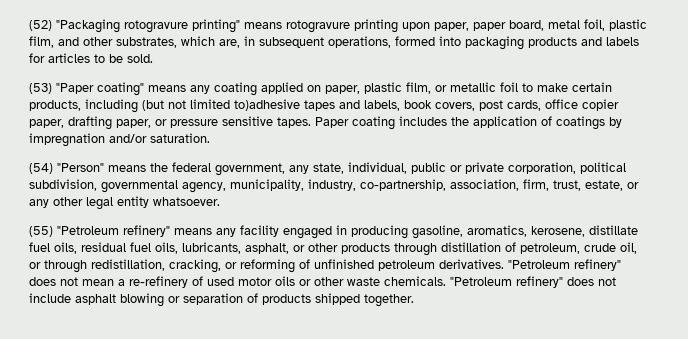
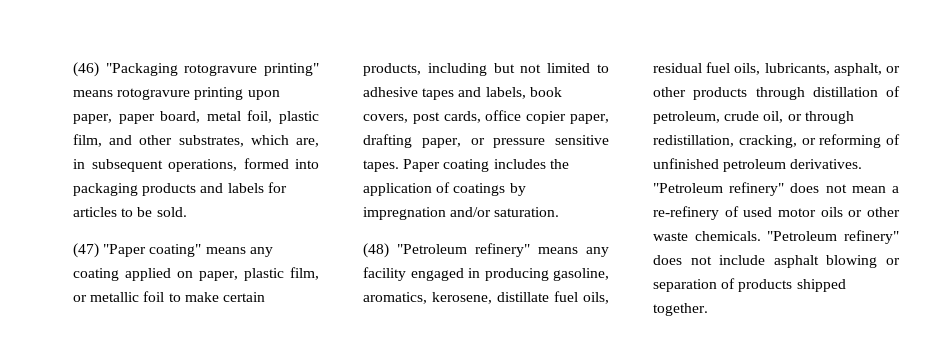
[29,20,52,31] (52) -> [73,62,99,77] (46)
[29,83,52,94] (53) -> [73,243,99,258] (47)
[142,100,164,111] (but -> [493,63,515,73] but
[234,99,300,111] to)adhesive -> [597,64,609,73] [363,87,418,97] to adhesive
[29,162,626,176] [29,179,639,193] [29,196,220,210] [29,226,53,237] (54) "Person" means the federal government, any state, individual, public or private corporation, political subdivision, governmental agency, municipality, industry, co-partnership, association, firm, trust, estate, or any other legal entity whatsoever. // (55) -> [363,243,389,258] (48)

